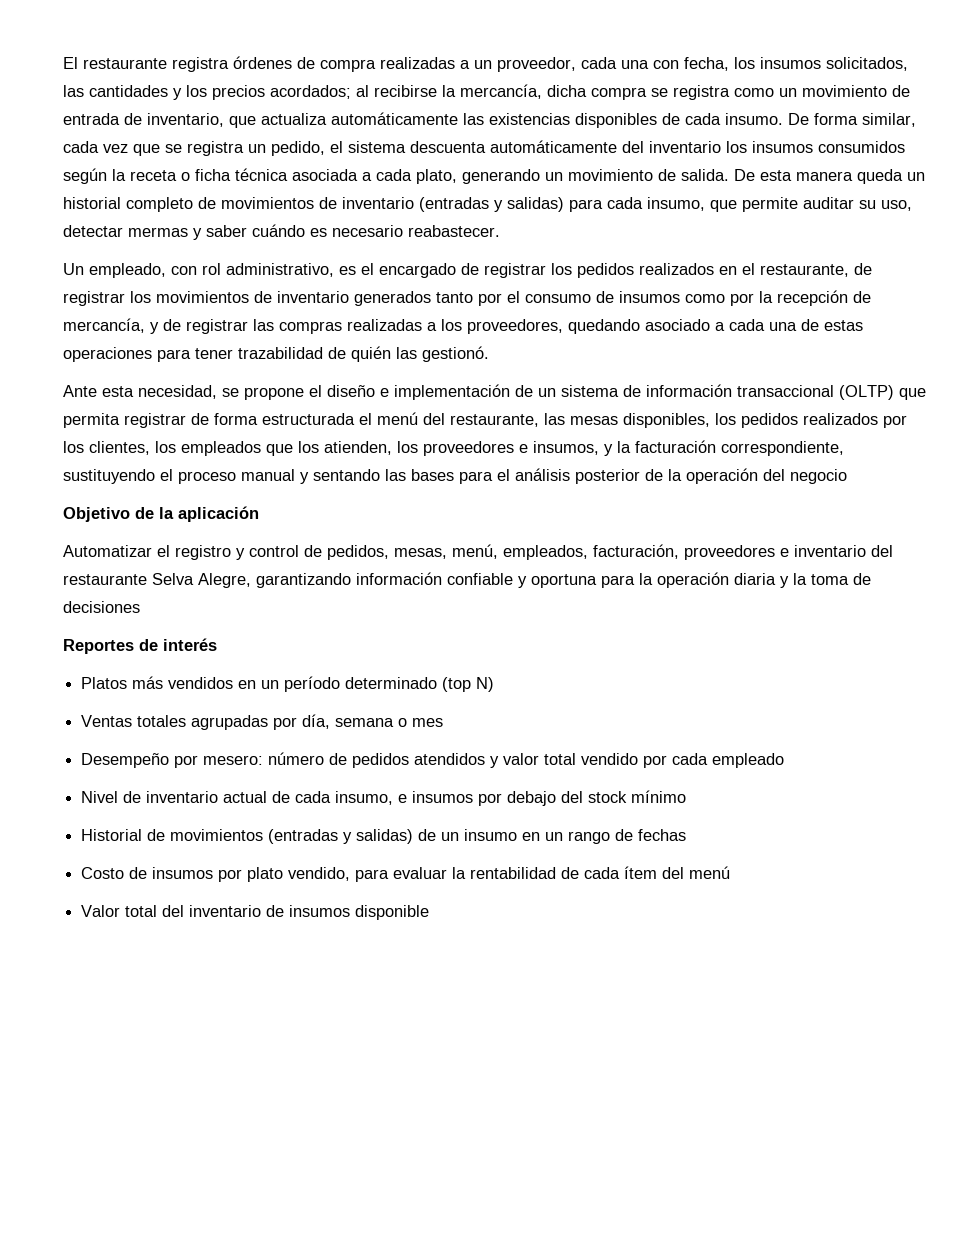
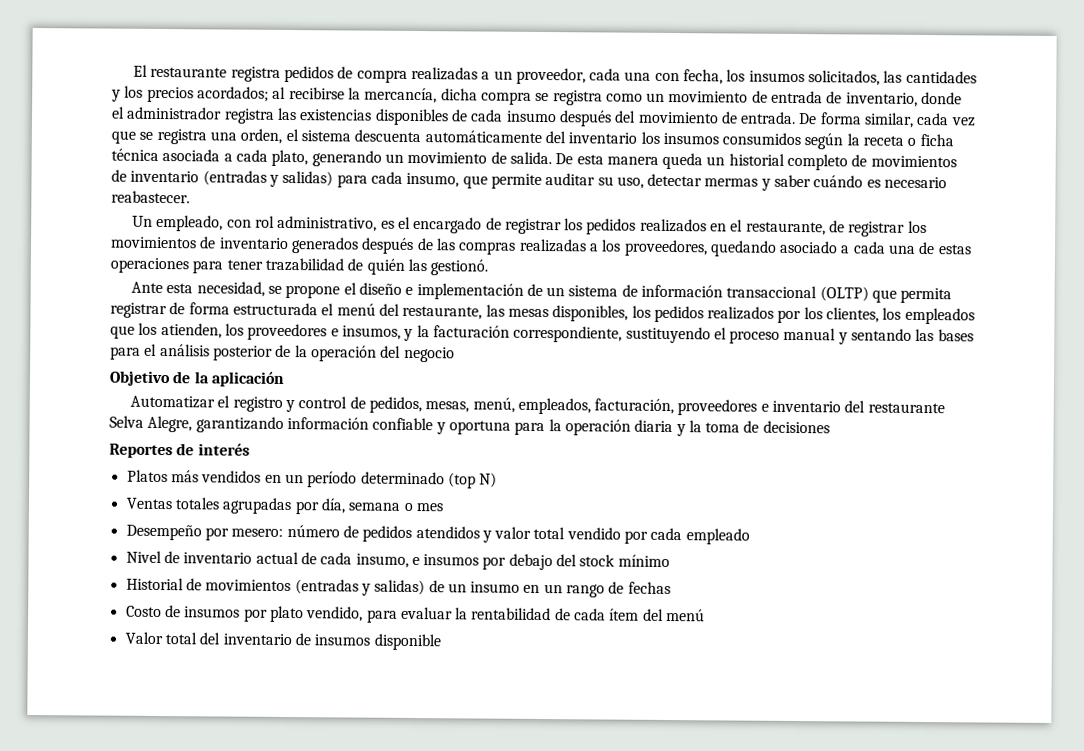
[233,56,292,69] órdenes -> [283,65,334,83] pedidos
[229,112,458,128] que actualiza automáticamente -> [921,91,963,105] [112,106,275,124] donde el administrador registra
[725,113,783,125] insumo. -> [505,110,797,127] insumo después del movimiento de entrada.
[248,141,325,156] un pedido, -> [209,128,283,144] una orden,
[436,290,871,306] [63,318,248,334] tanto por el consumo de insumos como por la recepción de mercancía, y de registrar -> [361,237,434,254] después de

